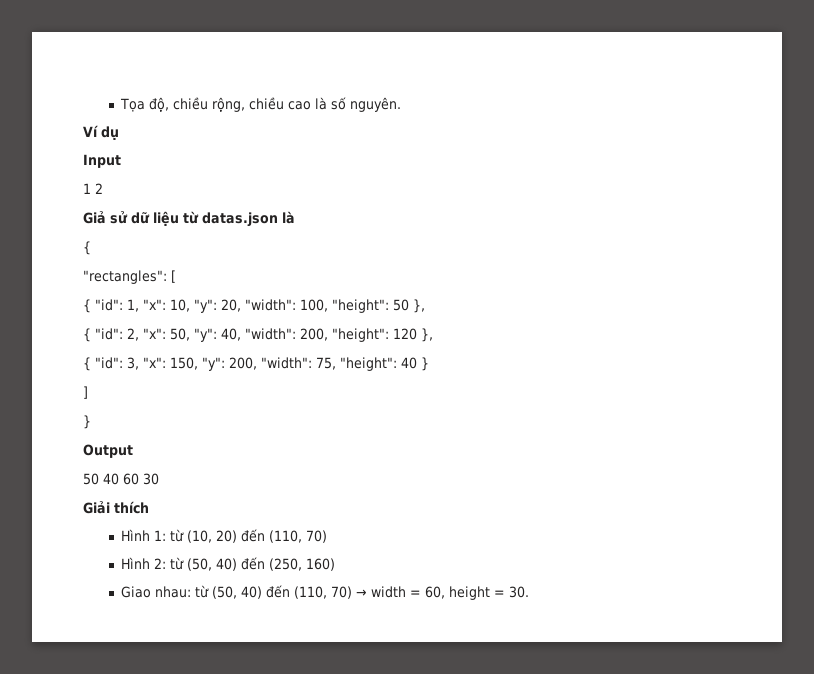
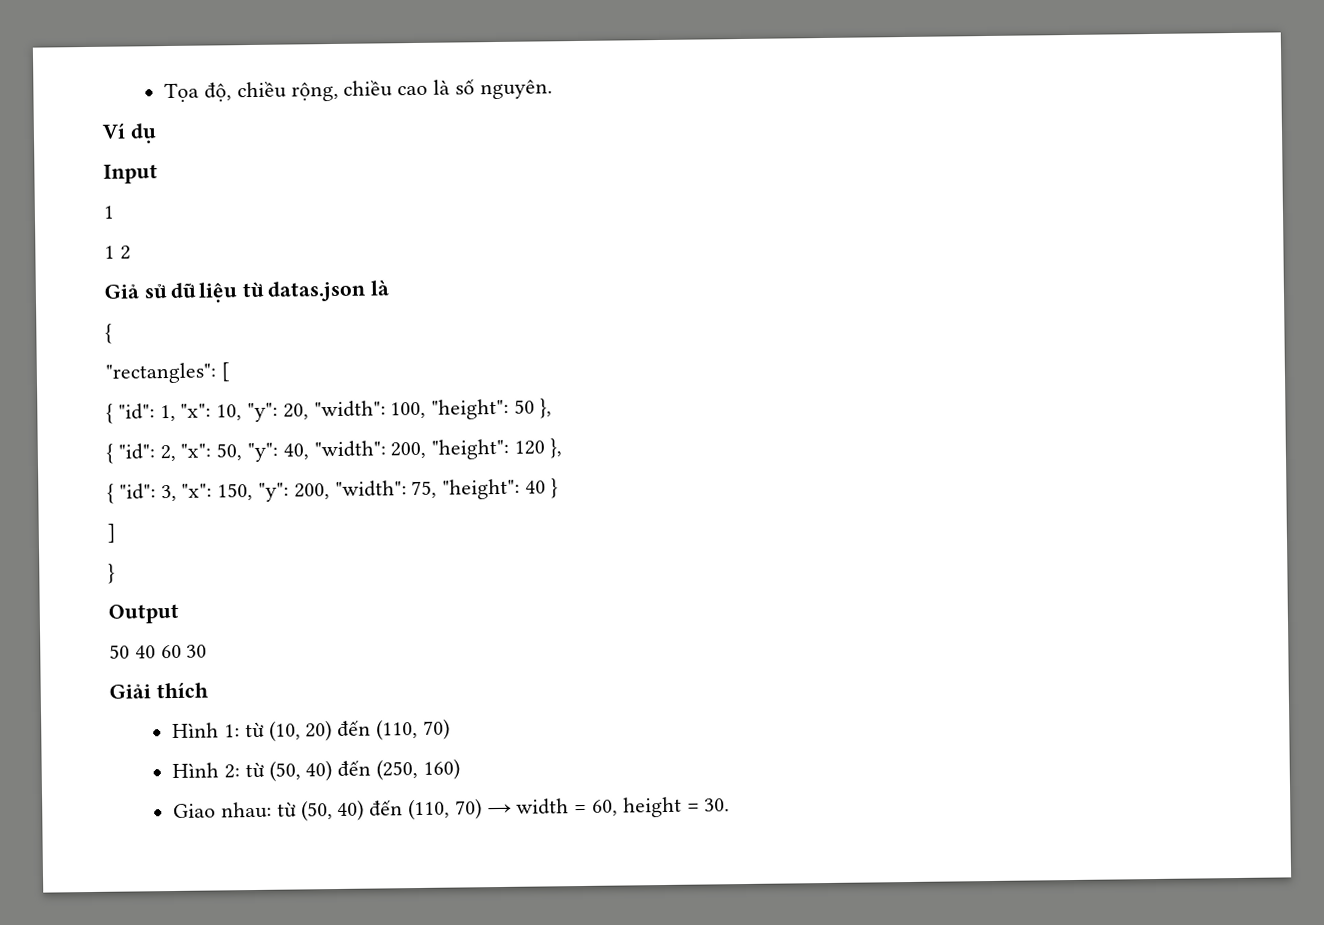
(91, 188) none -> [104,245,115,259] // 1

